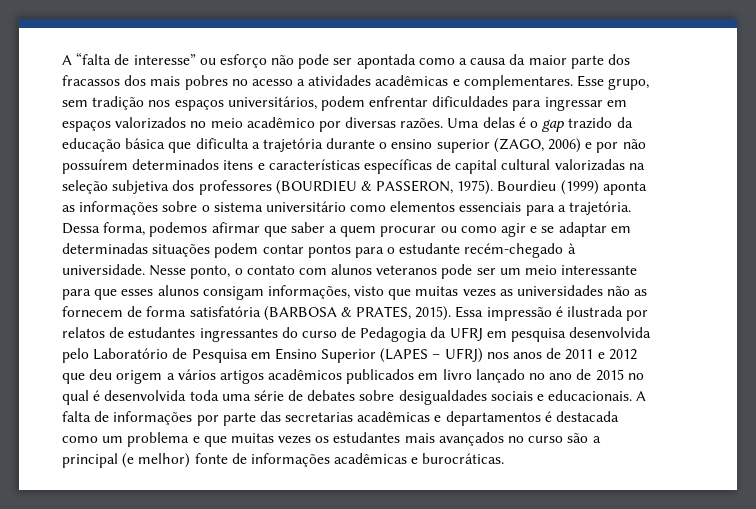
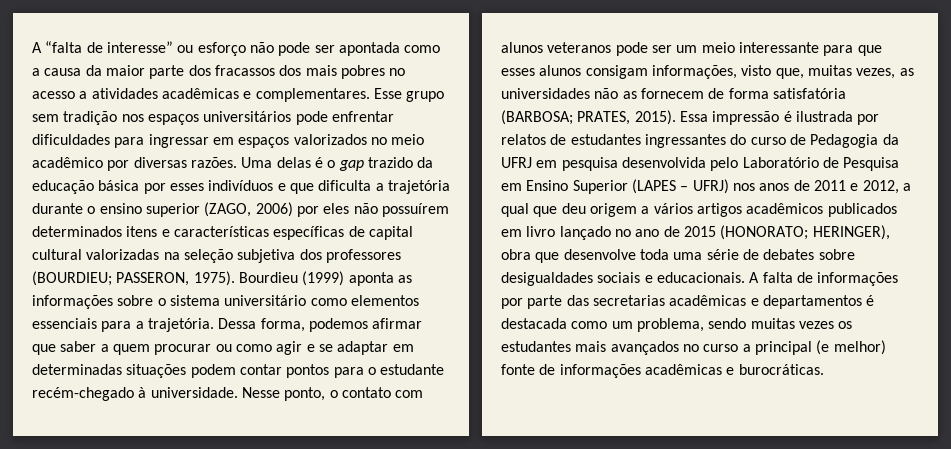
[608,78,650,90] grupo, -> [406,91,445,102] grupo
[227,96,365,111] universitários, podem -> [203,111,328,125] universitários pode
(166, 143) none -> [143,180,286,194] por esses indivíduos e
[585,142,619,153] e por -> [296,203,350,217] por eles
[275,180,372,195] (BOURDIEU & -> [32,271,112,286] (BOURDIEU;
[388,286,496,300] que muitas vezes -> [775,65,896,79] que, muitas vezes,
[263,306,352,321] (BARBOSA & -> [501,110,573,125] (BARBOSA;
[608,349,637,360] 2012 -> [862,180,911,194] [501,203,529,217] 2012, a qual
[627,373,644,380] [62,390,187,405] no qual é desenvolvida -> [720,225,890,240] [501,249,636,263] (HONORATO; HERINGER), obra que desenvolve
[127,432,227,447] problema e que -> [636,318,747,332] problema, sendo
[567,432,589,443] são -> (739, 348) none

